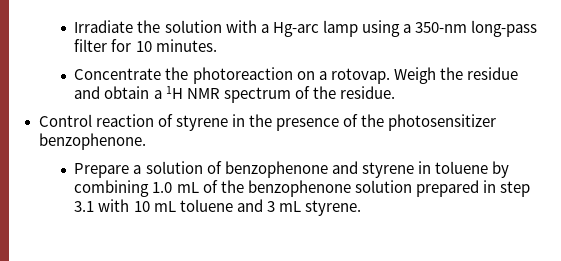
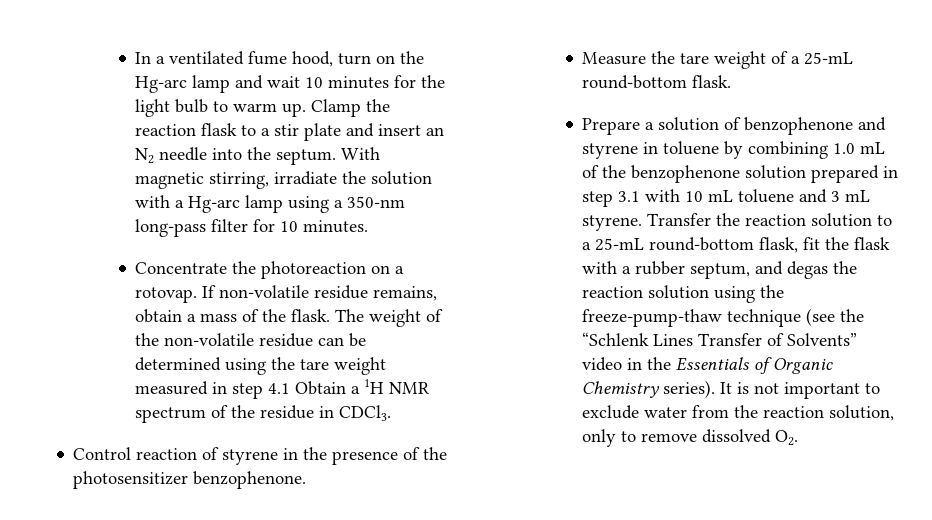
[74,20,134,33] Irradiate -> [135,51,425,67] [135,75,446,93] [135,99,391,117] [135,123,445,141] [135,147,381,165] [135,171,338,189] In a ventilated fume hood, turn on the Hg-arc lamp and wait 10 minutes for the light bulb to warm up. Clamp the reaction flask to a stir plate and insert an N2 needle into the septum. With magnetic stirring, irradiate
[393,67,518,84] [74,86,150,99] Weigh the residue and obtain -> [202,285,438,301] [135,309,444,327] [135,333,367,347] [135,357,387,375] [135,381,347,399] If non-volatile residue remains, obtain a mass of the flask. The weight of the non-volatile residue can be determined using the tare weight measured in step 4.1 Obtain
[339,86,395,99] residue. -> [260,405,392,421] residue in CDCl3.
(146, 141) none -> [582,51,854,69] [582,75,732,89] // Measure the tare weight of a 25-mL round-bottom flask.
(361, 208) none -> [647,213,893,227] [582,237,891,253] [582,261,858,279] [582,285,785,303] [582,308,865,327] [582,332,858,346] [582,357,834,374] [582,380,881,399] [582,405,895,421] [582,429,799,447] Transfer the reaction solution to a 25-mL round-bottom flask, fit the flask with a rubber septum, and degas the reaction solution using the freeze-pump-thaw technique (see the “Schlenk Lines Transfer of Solvents” video in the Essentials of Organic Chemistry series). It is not important to exclude water from the reaction solution, only to remove dissolved O2.

